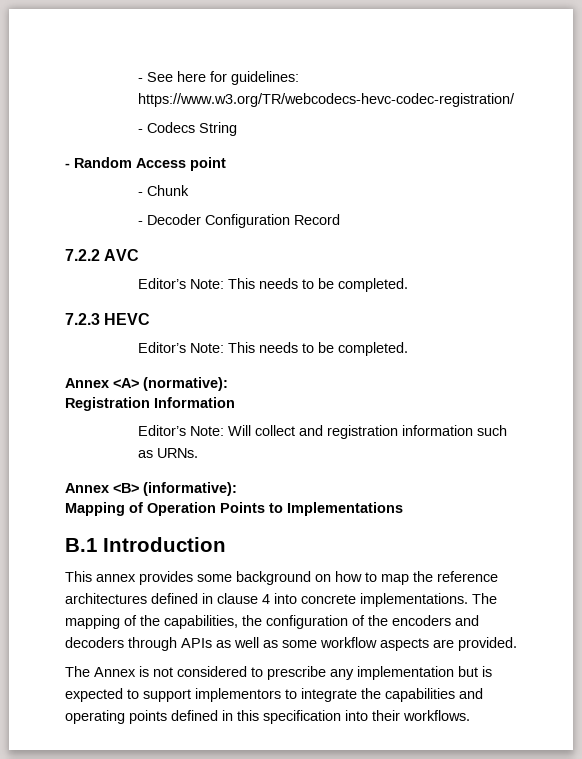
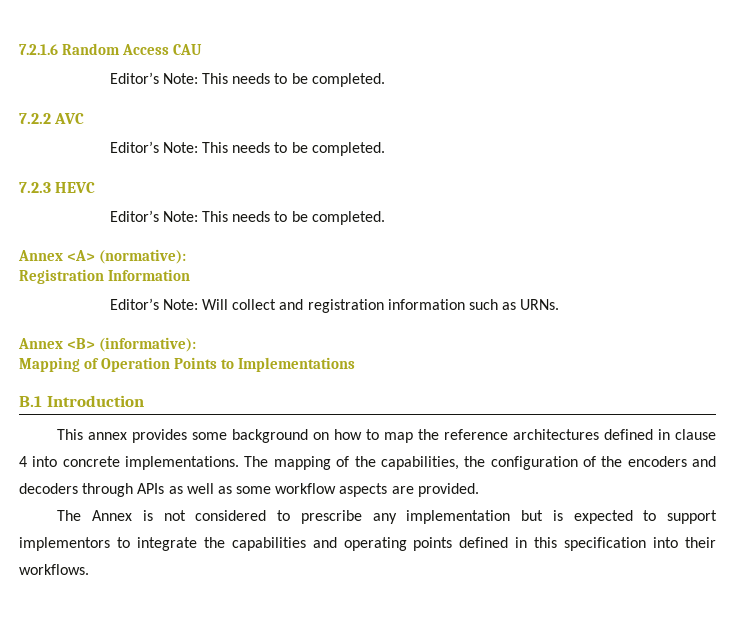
[138,71,300,85] [138,93,516,107] [138,122,238,136] [65,157,226,171] [138,185,190,196] [138,214,341,228] - See here for guidelines: https://www.w3.org/TR/webcodecs-hevc-codec-registration/ // - Codecs String // - Random Access point // - Chunk // - Decoder Configuration Record -> [19,43,203,55] [109,72,385,87] 7.2.1.6 Random Access CAU // Editor’s Note: This needs to be completed.

